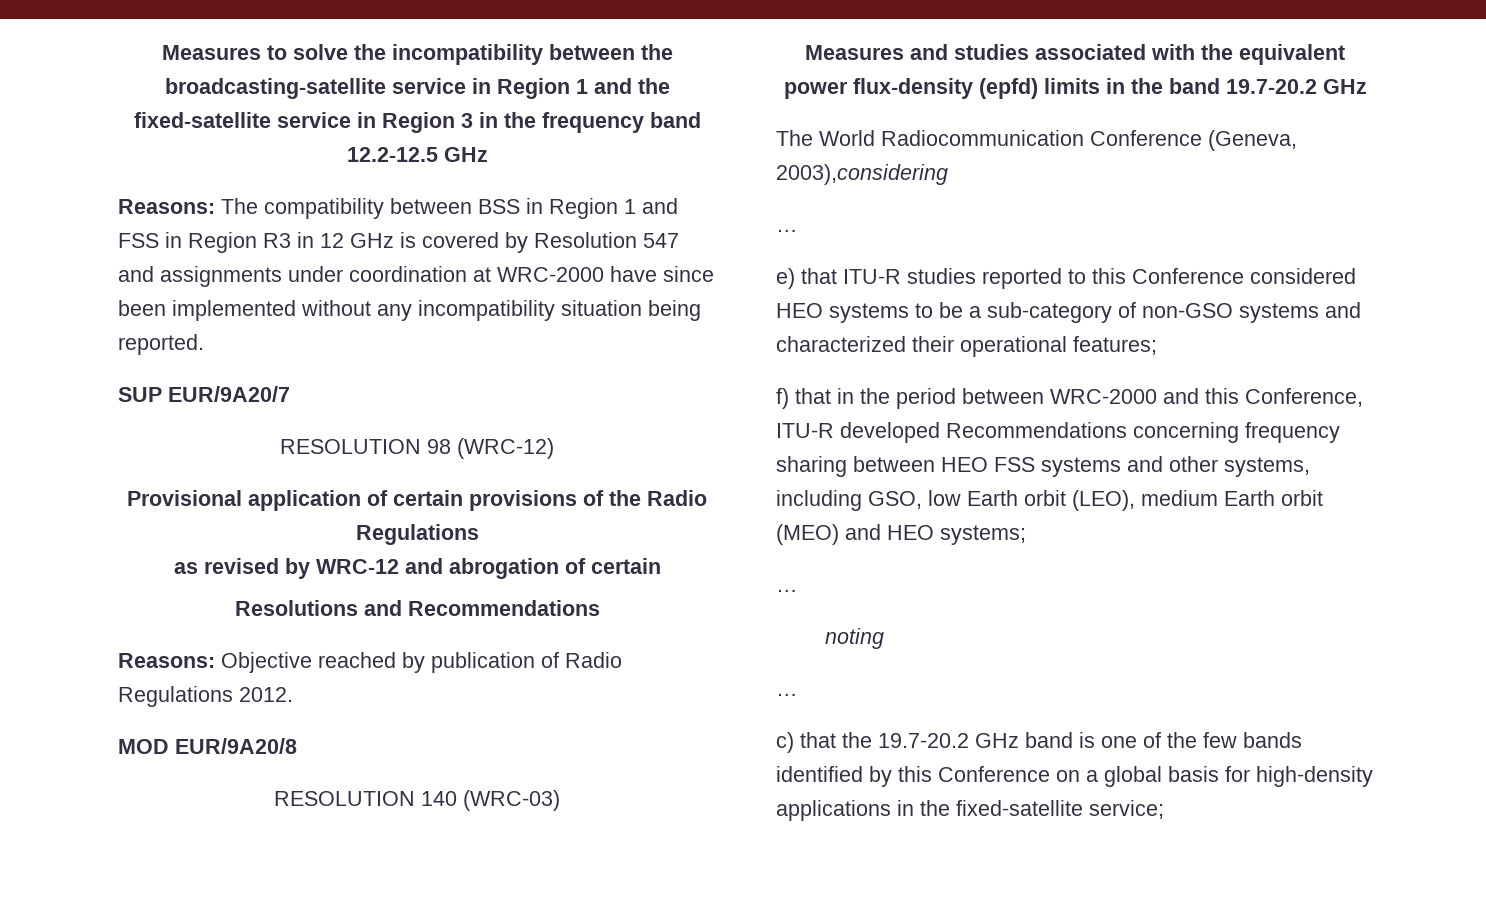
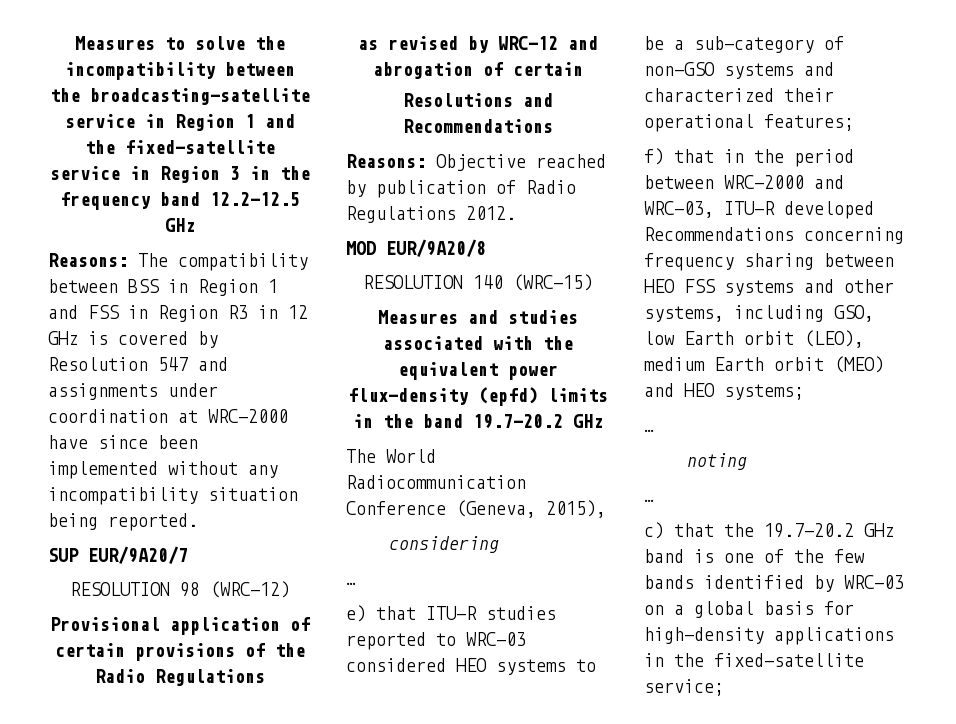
[463,790,560,811] (WRC-03) -> [513,274,593,291] (WRC-15)
[776,164,948,185] 2003),considering -> [546,500,606,518] [388,536,499,553] 2015), // considering
[1092,268,1244,284] this Conference -> [466,632,526,646] WRC-03
[1205,388,1363,407] this Conference, -> [644,201,714,218] WRC-03,
[898,766,1050,782] this Conference -> [844,575,904,589] WRC-03

